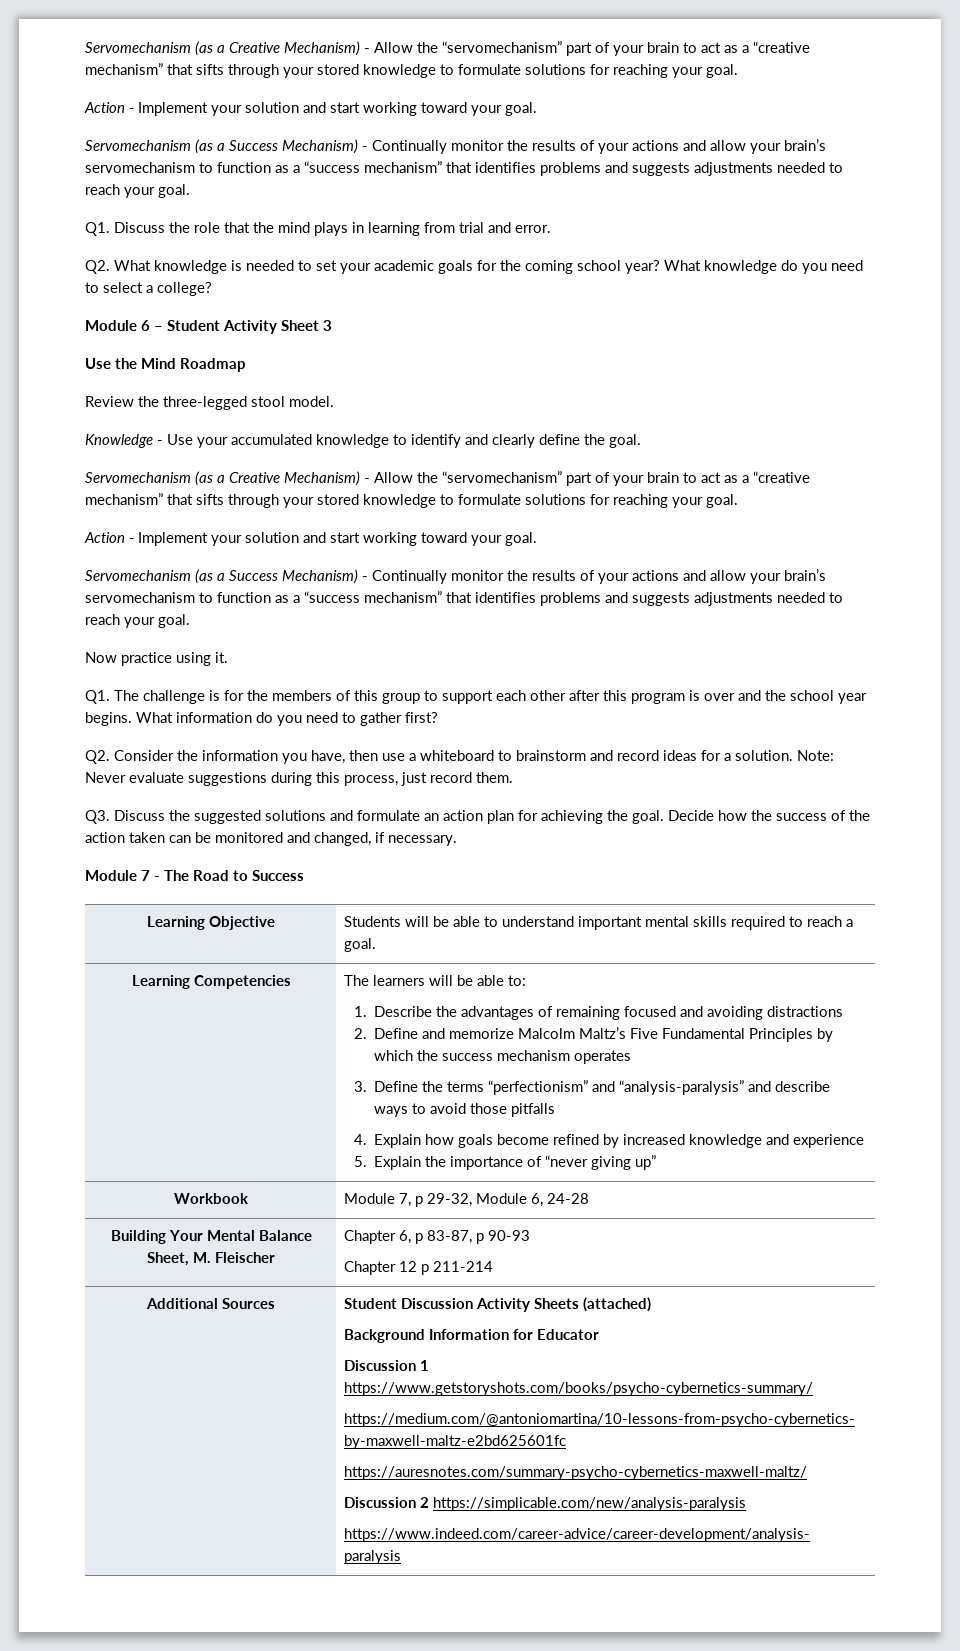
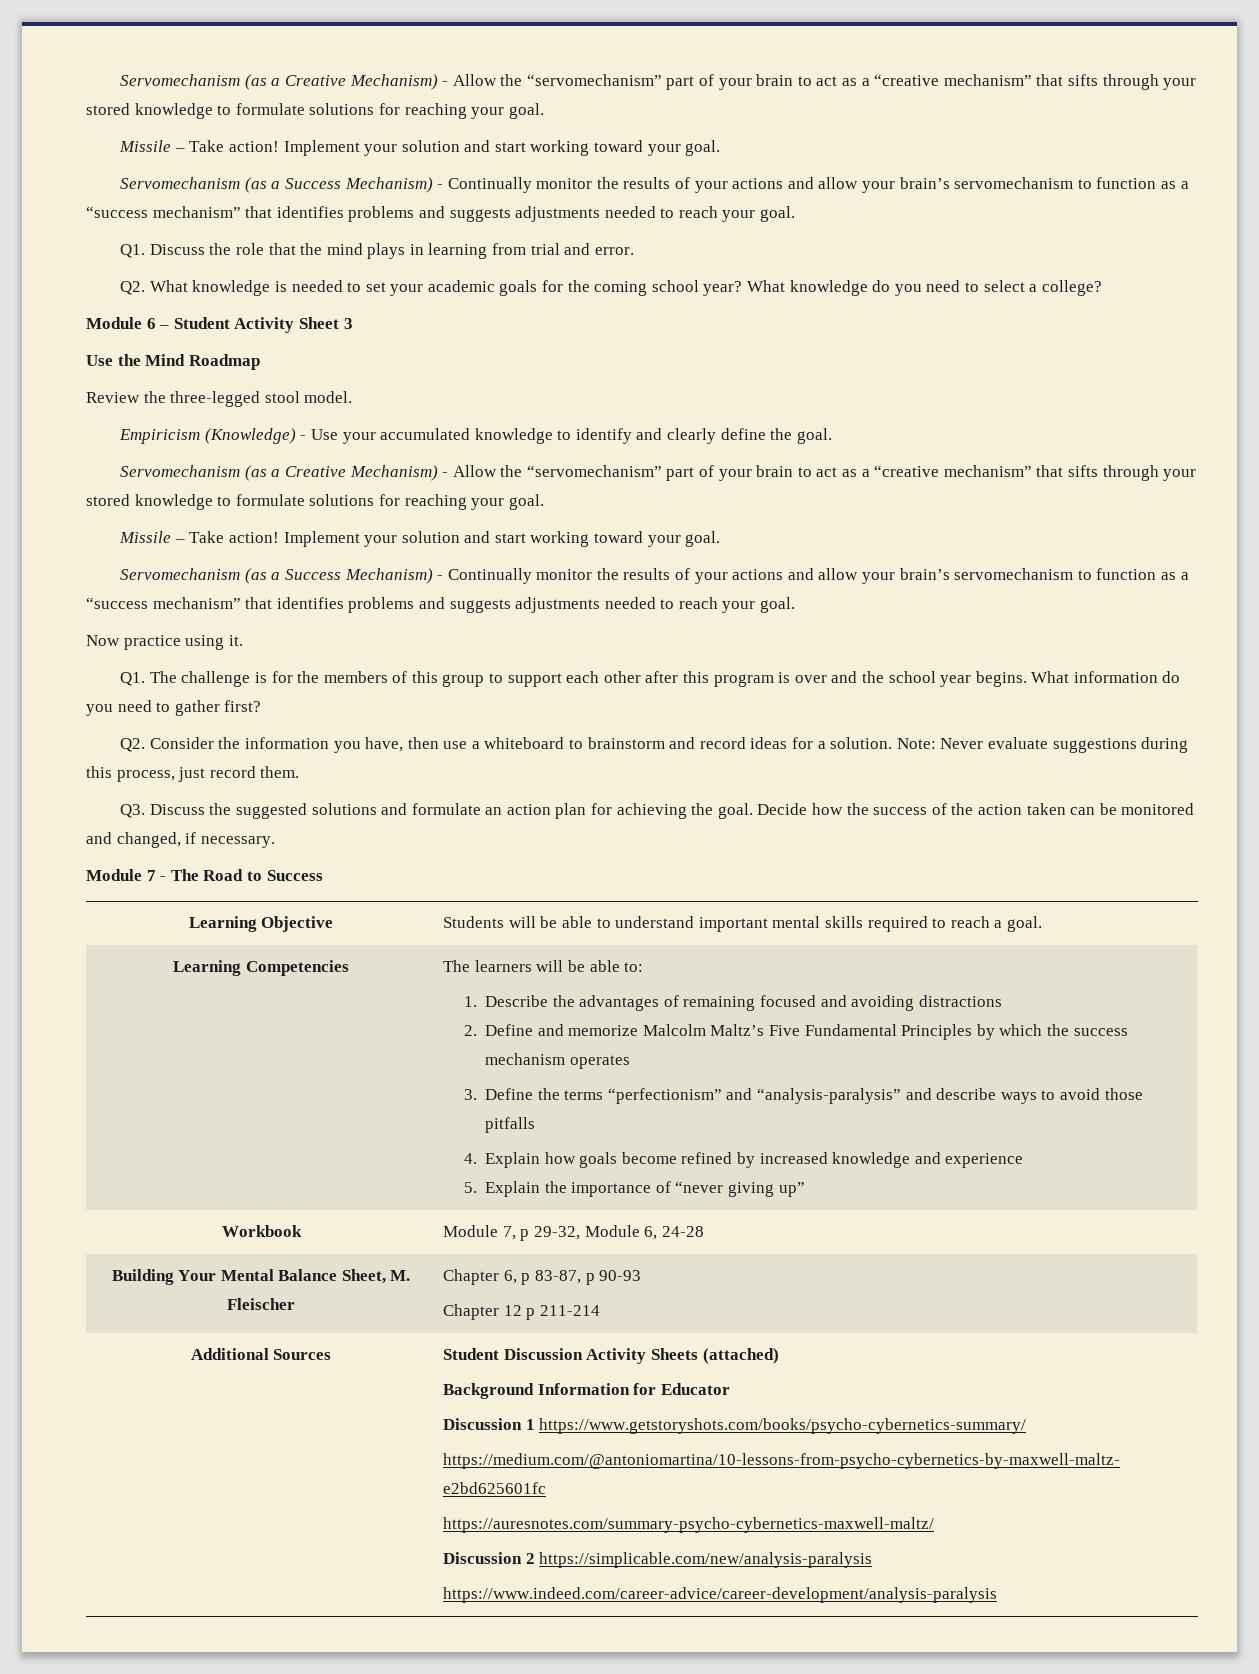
[84,102,134,113] Action - -> [119,140,279,152] Missile – Take action!
[85,434,153,448] Knowledge -> [119,428,296,444] Empiricism (Knowledge)
[84,532,134,543] Action - -> [119,531,279,543] Missile – Take action!

